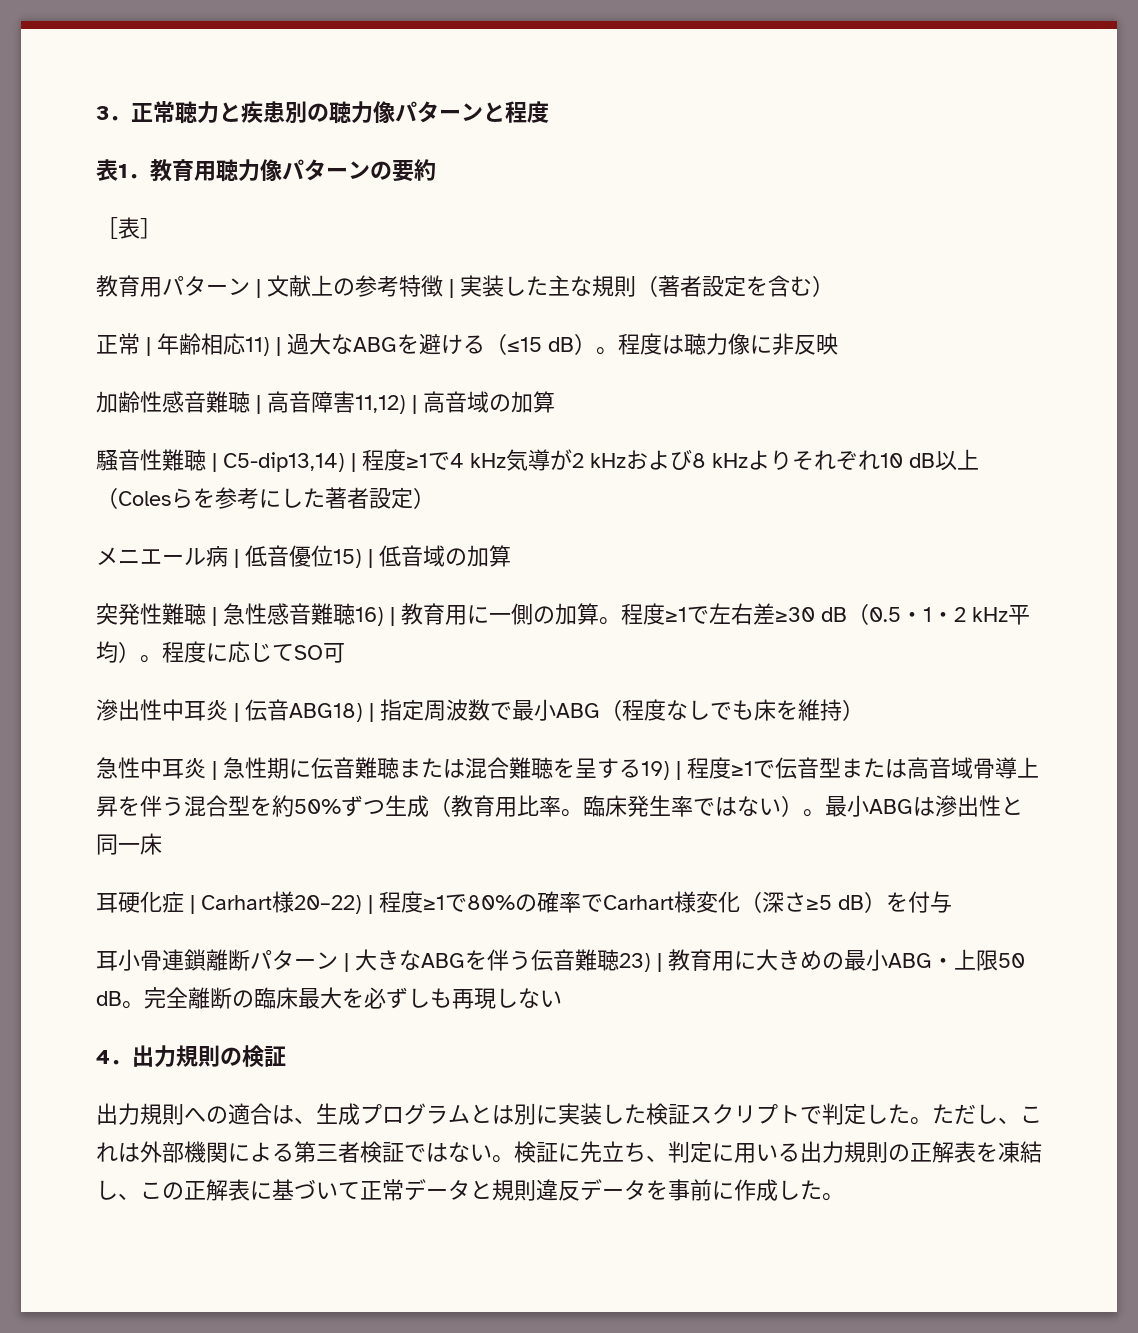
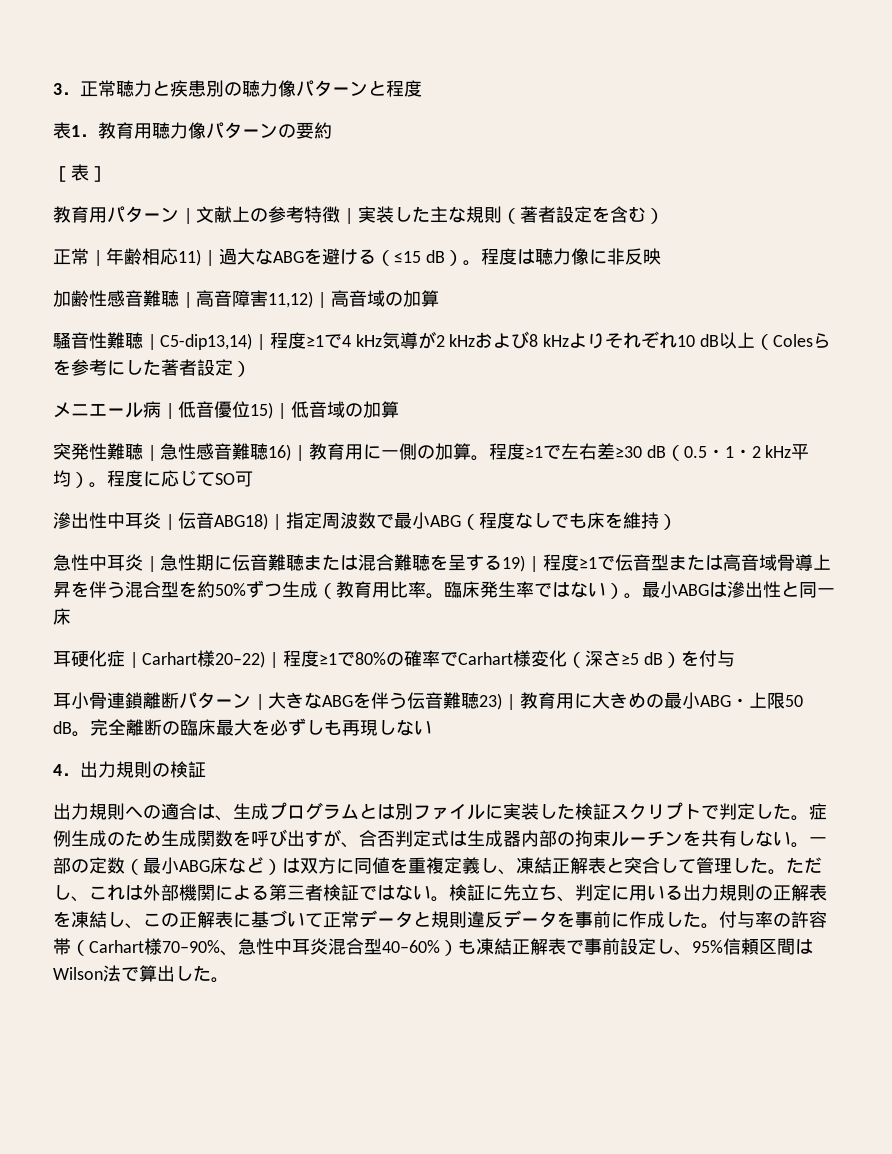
(536, 1114) none -> [413,803,485,820] ファイル
(932, 1121) none -> [809,803,827,820] [53,829,827,848] [53,857,786,875] 症例生成のため生成関数を呼び出すが、合否判定式は生成器内部の拘束ルーチンを共有しない。一部の定数（最小ABG床など）は双方に同値を重複定義し、凍結正解表と突合して管理した。
(844, 1197) none -> [719,911,827,928] [53,938,813,956] [53,965,229,983] 付与率の許容帯（Carhart様70–90%、急性中耳炎混合型40–60%）も凍結正解表で事前設定し、95%信頼区間はWilson法で算出した。

